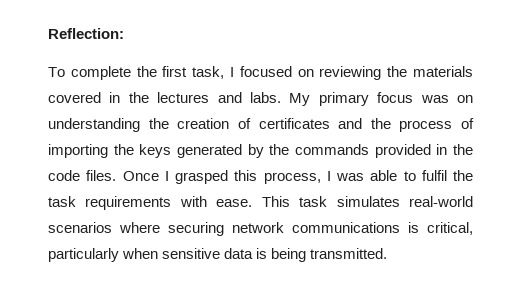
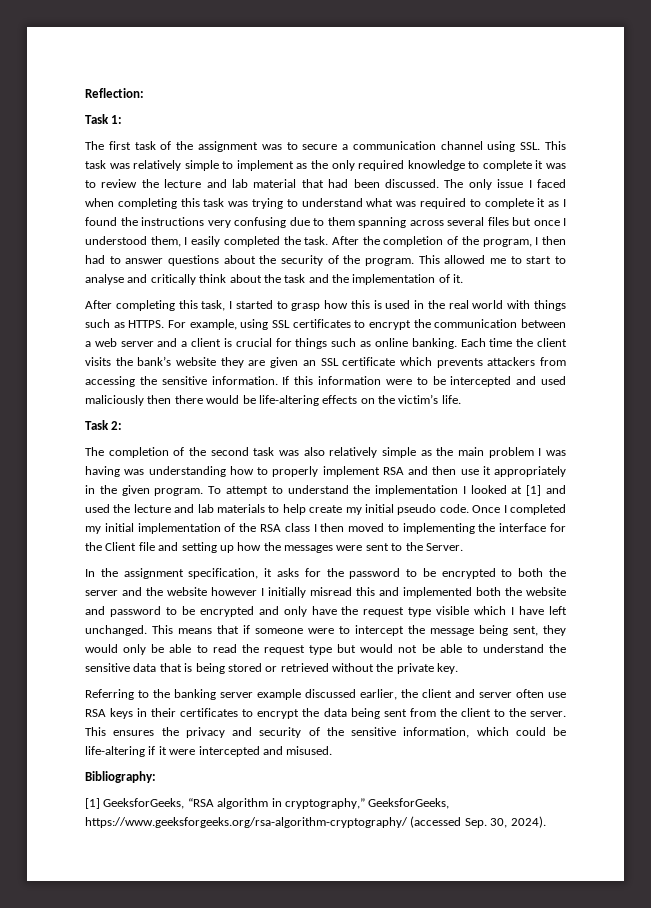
[48,66,474,80] [48,92,473,106] [48,118,474,132] [48,144,474,158] [48,170,473,184] [48,196,474,210] [48,222,473,236] [48,248,159,262] To complete the first task, I focused on reviewing the materials covered in the lectures and labs. My primary focus was on understanding the creation of certificates and the process of importing the keys generated by the commands provided in the code files. Once I grasped this process, I was able to fulfil the task requirements with ease. This task simulates real-world scenarios where securing network communications is critical, particularly when -> [85,114,123,124] [85,141,566,152] [85,160,566,171] [85,179,566,190] [85,198,567,209] [85,217,566,228] [85,236,566,247] [85,255,567,266] [85,274,464,285] [85,300,566,311] [85,319,566,330] [85,338,567,349] [85,356,566,368] [85,376,566,387] [85,394,461,406] [85,420,123,430] [85,447,567,458] [85,466,566,477] [85,485,566,496] [85,504,566,515] [85,523,566,534] [85,542,463,553] [85,568,566,579] [85,587,566,598] [85,606,567,617] [85,625,566,636] [85,644,566,655] Task 1: // The first task of the assignment was to secure a communication channel using SSL. This task was relatively simple to implement as the only required knowledge to complete it was to review the lecture and lab material that had been discussed. The only issue I faced when completing this task was trying to understand what was required to complete it as I found the instructions very confusing due to them spanning across several files but once I understood them, I easily completed the task. After the completion of the program, I then had to answer questions about the security of the program. This allowed me to start to analyse and critically think about the task and the implementation of it. // After completing this task, I started to grasp how this is used in the real world with things such as HTTPS. For example, using SSL certificates to encrypt the communication between a web server and a client is crucial for things such as online banking. Each time the client visits the bank’s website they are given an SSL certificate which prevents attackers from accessing the sensitive information. If this information were to be intercepted and used maliciously then there would be life-altering effects on the victim’s life. // Task 2: // The completion of the second task was also relatively simple as the main problem I was having was understanding how to properly implement RSA and then use it appropriately in the given program. To attempt to understand the implementation I looked at [1] and used the lecture and lab materials to help create my initial pseudo code. Once I completed my initial implementation of the RSA class I then moved to implementing the interface for the Client file and setting up how the messages were sent to the Server. // In the assignment specification, it asks for the password to be encrypted to both the server and the website however I initially misread this and implemented both the website and password to be encrypted and only have the request type visible which I have left unchanged. This means that if someone were to intercept the message being sent, they would only be able to read the request type but would not be able to understand the
(254, 253) none -> [159,663,182,672] that
[310,248,388,259] transmitted. -> [227,663,459,674] [85,689,566,700] [85,708,566,719] [85,727,566,738] [85,746,333,757] [85,771,156,783] [85,798,450,809] [85,816,546,828] stored or retrieved without the private key. // Referring to the banking server example discussed earlier, the client and server often use RSA keys in their certificates to encrypt the data being sent from the client to the server. This ensures the privacy and security of the sensitive information, which could be life-altering if it were intercepted and misused. // Bibliography: // [1] GeeksforGeeks, “RSA algorithm in cryptography,” GeeksforGeeks, https://www.geeksforgeeks.org/rsa-algorithm-cryptography/ (accessed Sep. 30, 2024).

